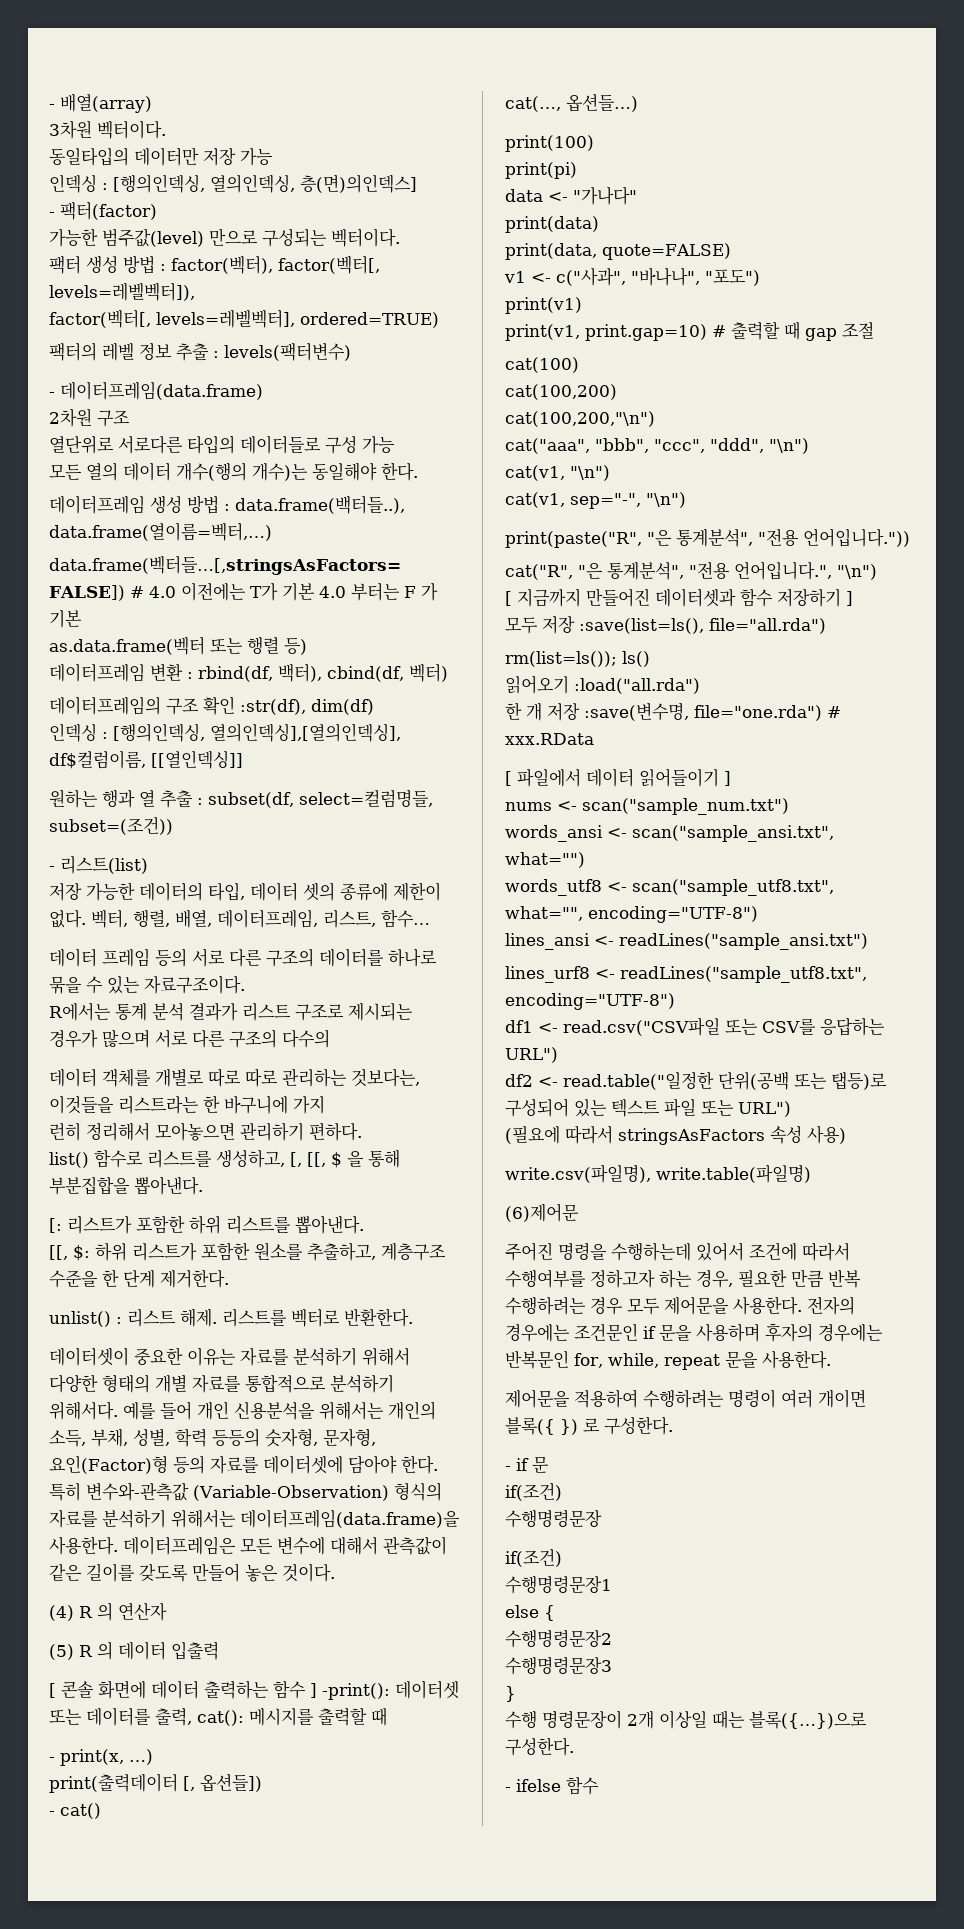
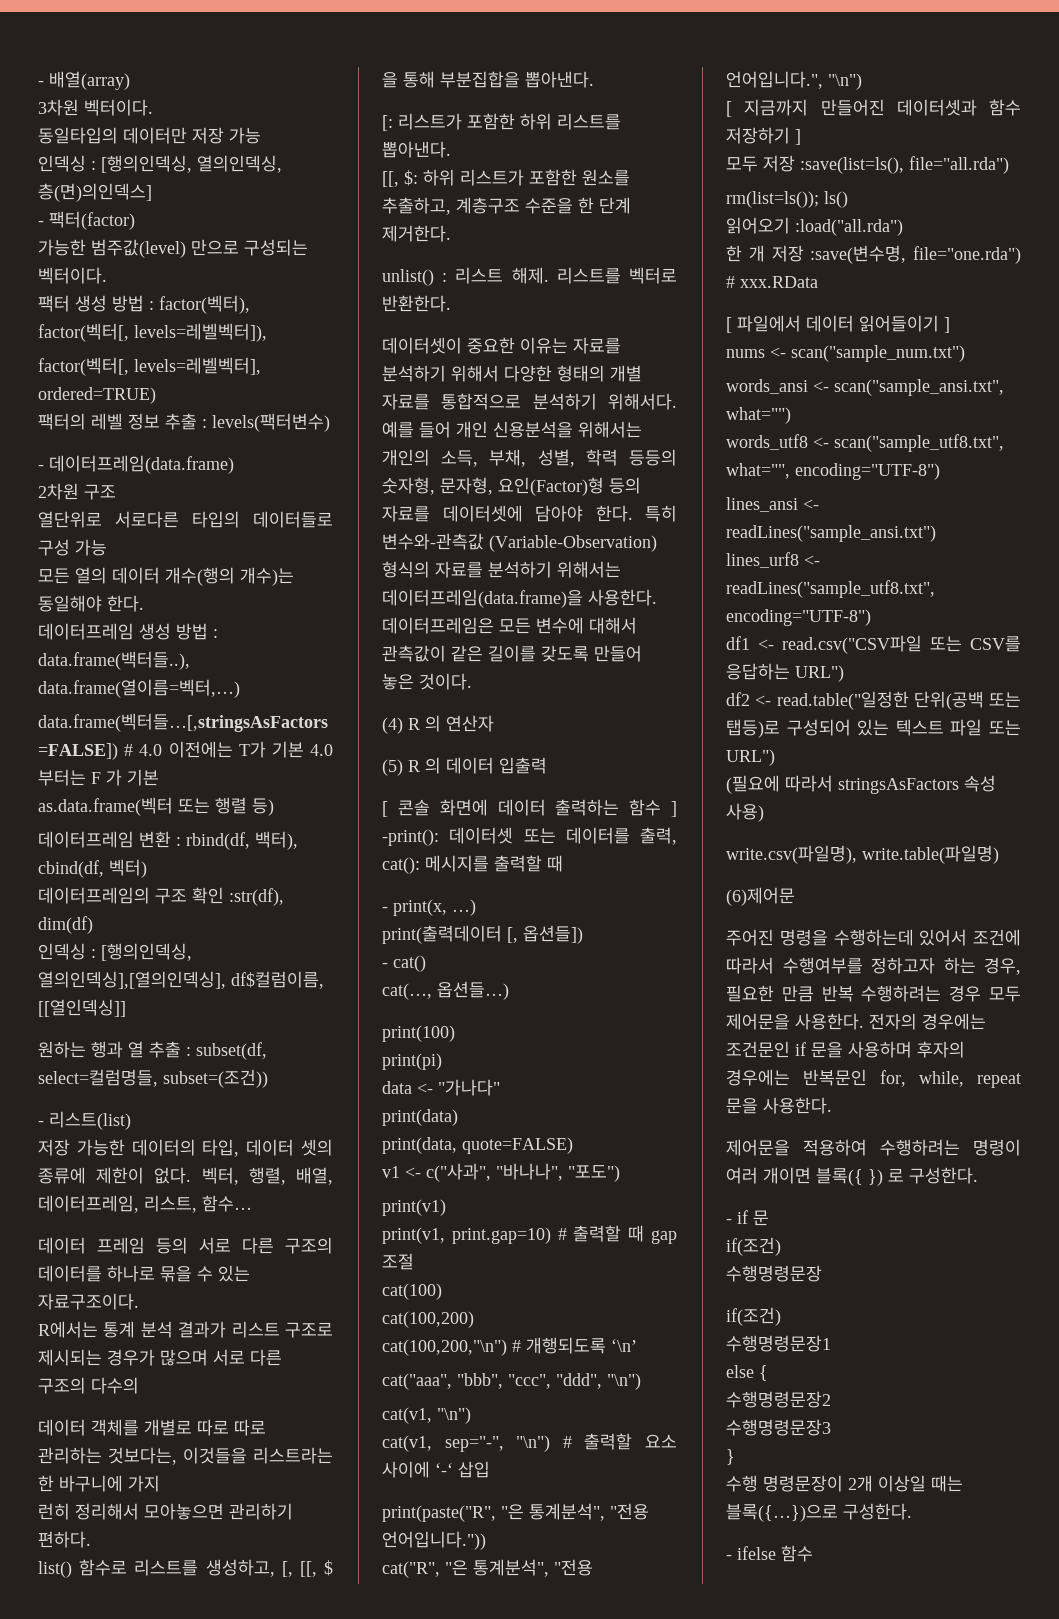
(655, 419) none -> [512,1337,637,1354] # 개행되도록 ‘\n’
(686, 500) none -> [562,1433,677,1450] [382,1461,490,1478] # 출력할 요소 사이에 ‘-‘ 삽입

